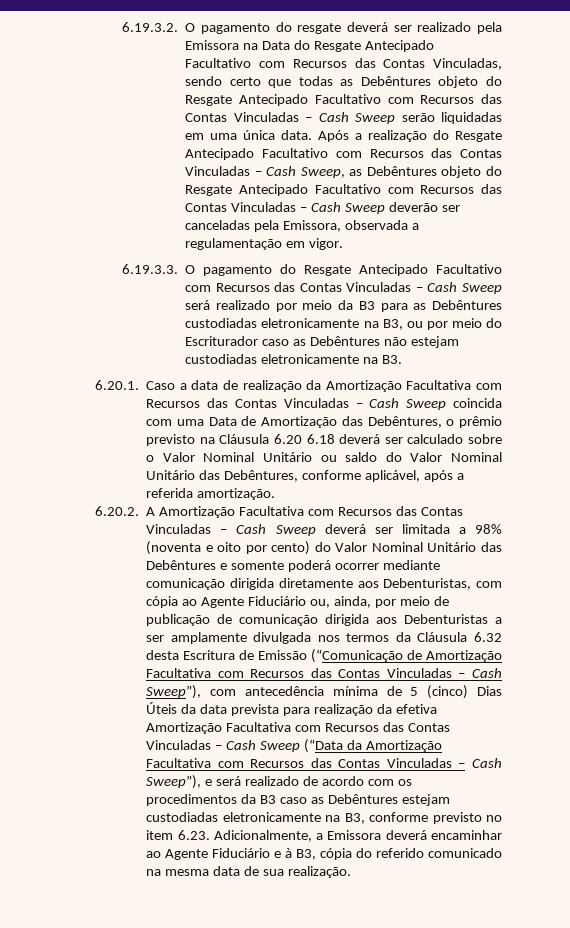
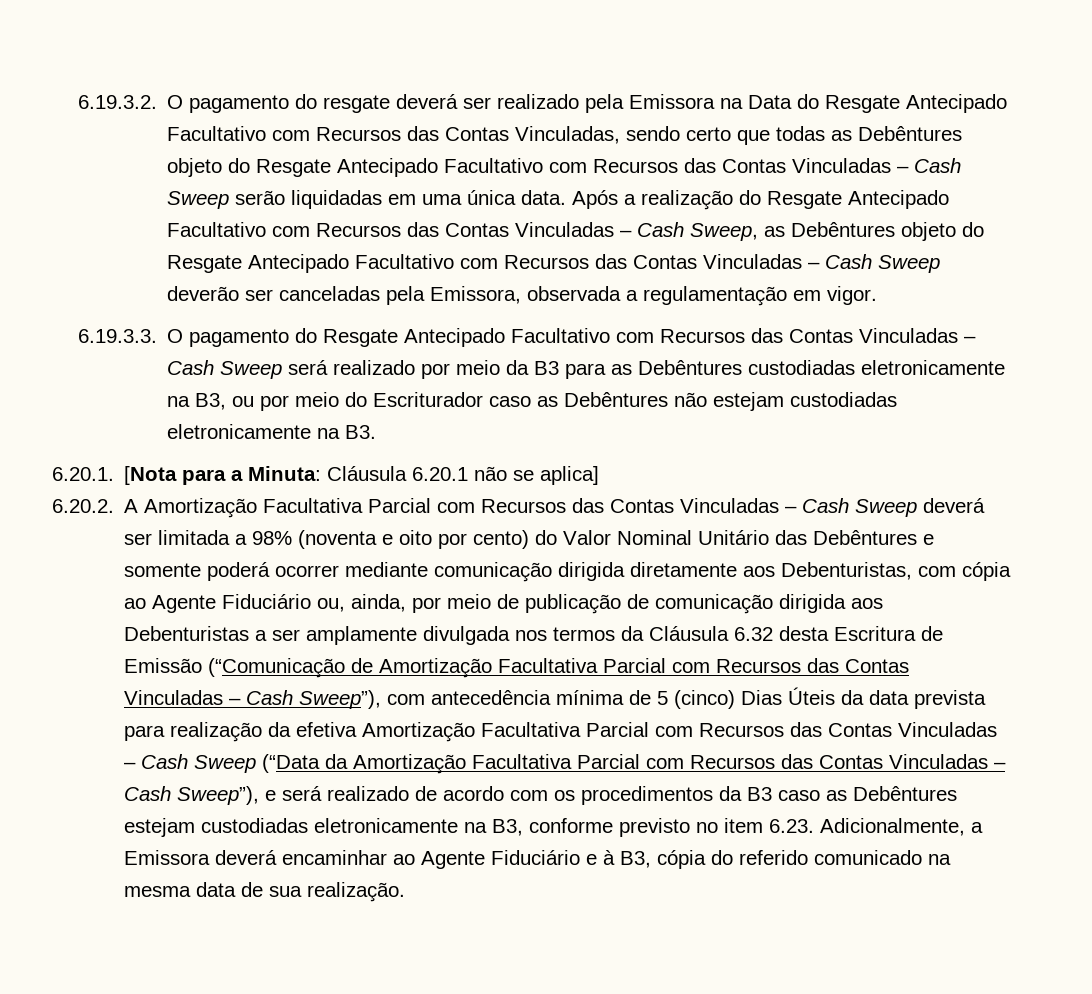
[146,380,503,392] [146,398,502,410] [146,416,503,428] [146,434,503,446] [146,452,503,462] [146,470,464,482] [146,488,276,500] Caso a data de realização da Amortização Facultativa com Recursos das Contas Vinculadas – Cash Sweep coincida com uma Data de Amortização das Debêntures, o prêmio previsto na Cláusula 6.20 6.18 deverá ser calculado sobre o Valor Nominal Unitário ou saldo do Valor Nominal Unitário das Debêntures, conforme aplicável, após a referida amortização. -> [124,466,600,485] [Nota para a Minuta: Cláusula 6.20.1 não se aplica]
(305, 511) none -> [368,498,432,513] Parcial
(212, 673) none -> [603,658,667,673] Parcial
(292, 727) none -> [586,722,650,737] Parcial
(212, 763) none -> [577,754,641,769] Parcial

